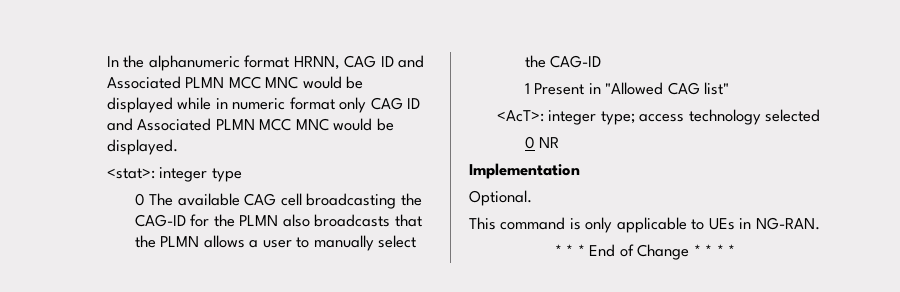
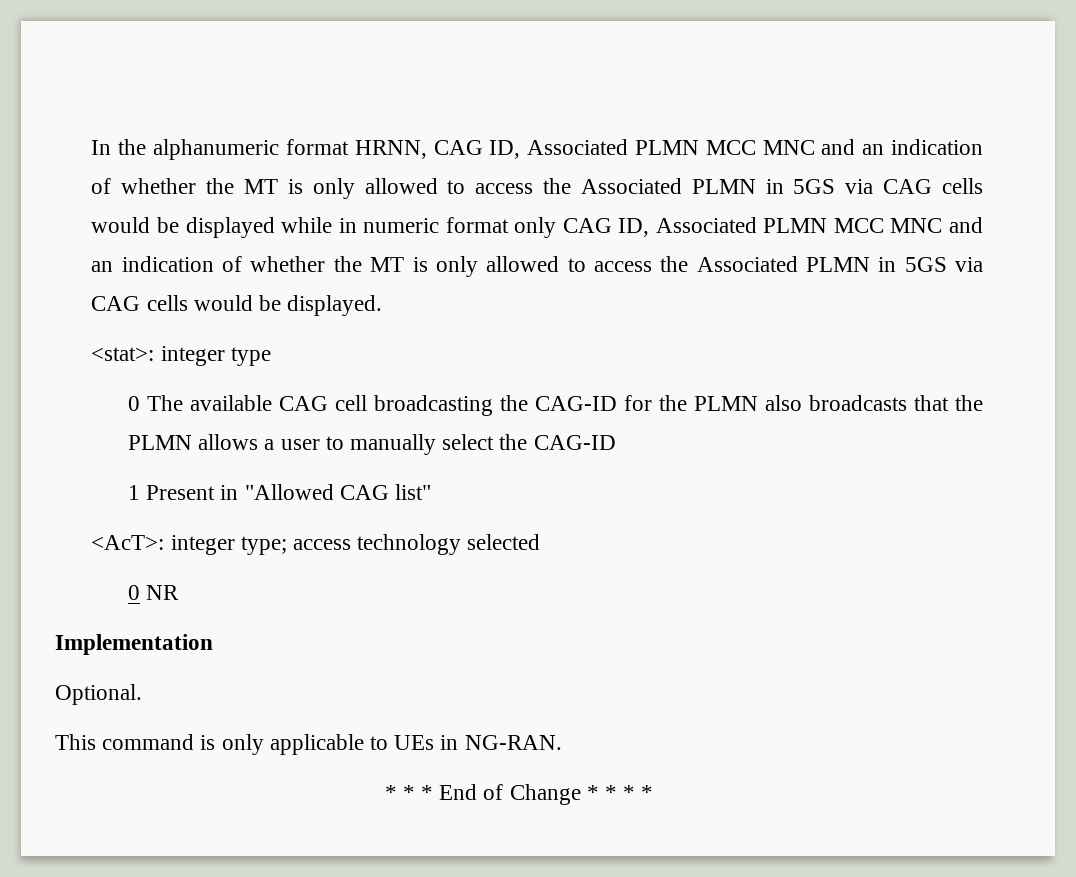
[380,55,425,68] [106,76,299,89] ID and Associated PLMN MCC MNC -> [489,139,983,159] [91,178,983,199] ID, Associated PLMN MCC MNC and an indication of whether the MT is only allowed to access the Associated PLMN in 5GS via CAG cells
[407,98,421,109] [106,118,329,131] ID and Associated PLMN MCC MNC -> [618,217,983,237] [91,256,983,277] [91,295,188,311] ID, Associated PLMN MCC MNC and an indication of whether the MT is only allowed to access the Associated PLMN in 5GS via CAG cells

